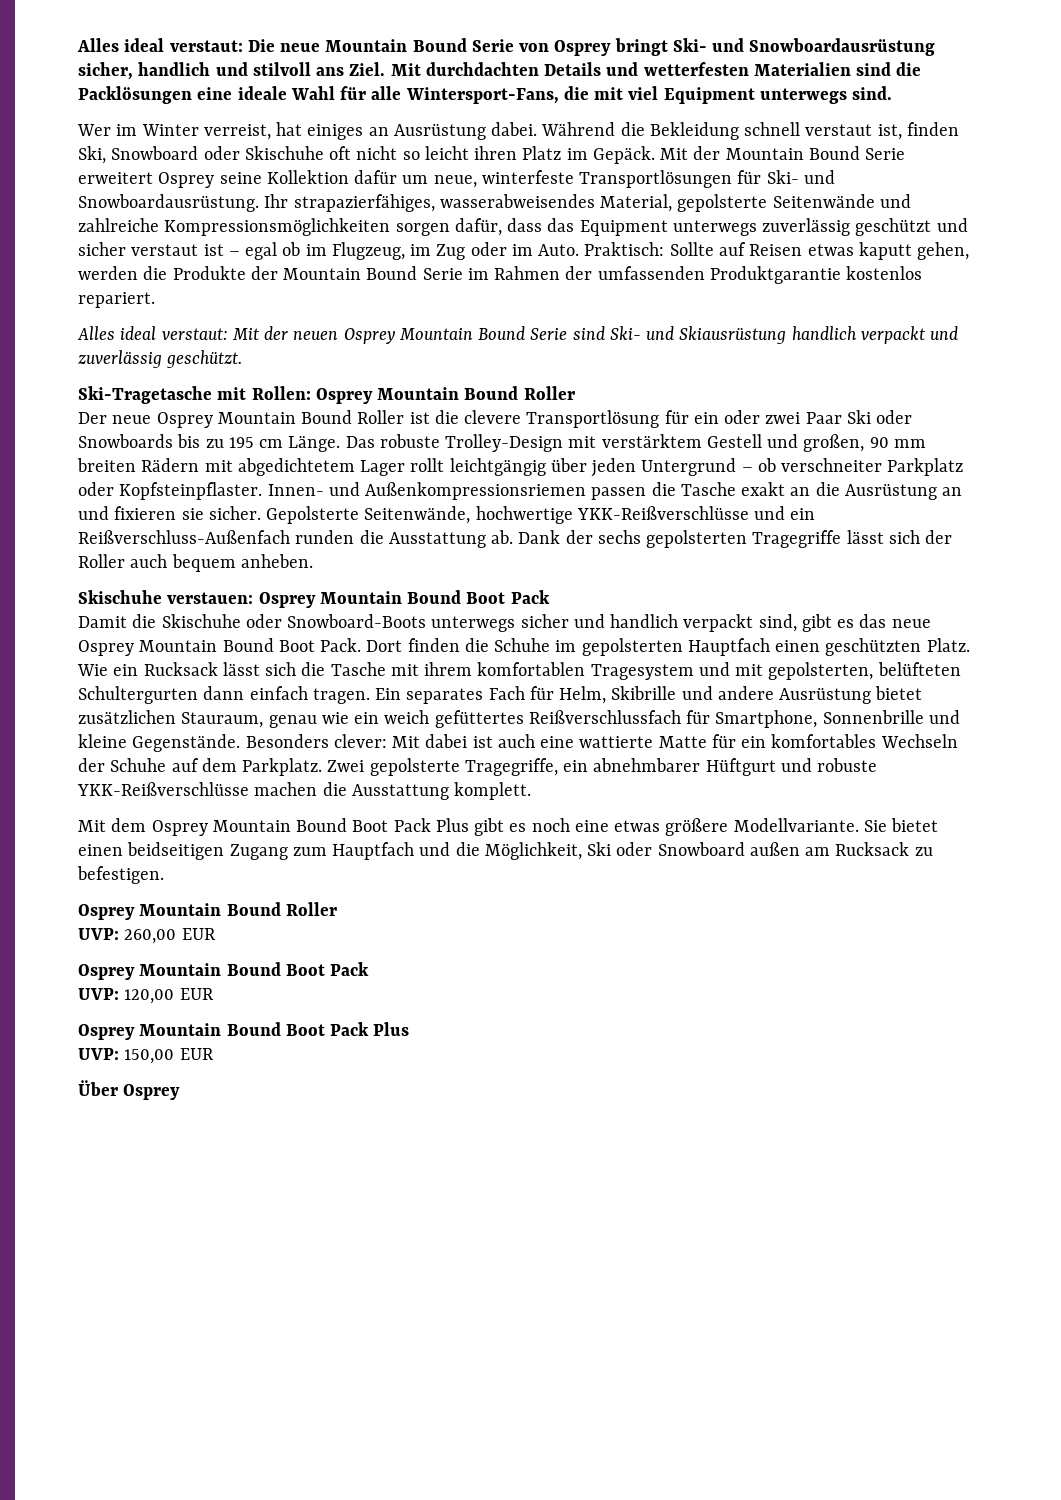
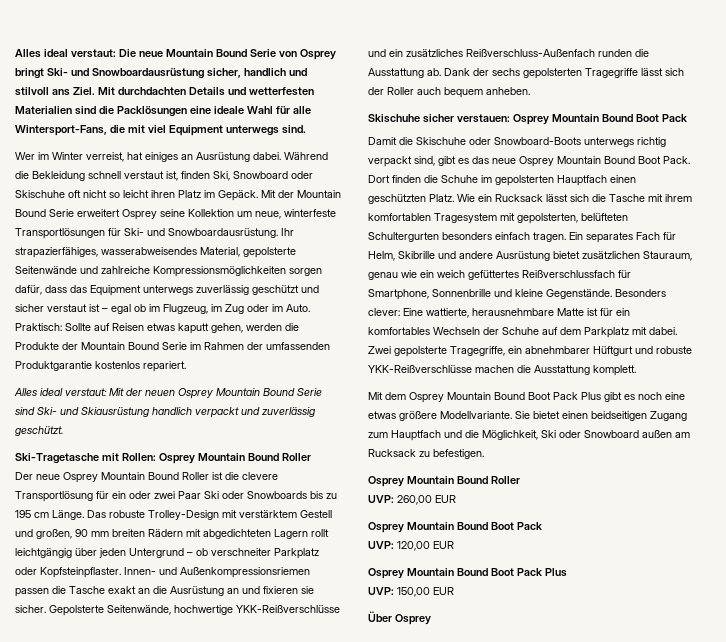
[354,170,398,184] dafür -> (234, 213) none
[237,458,406,476] abgedichtetem Lager -> [203,529,308,539] abgedichteten Lagern
(816, 514) none -> [406,49,463,57] zusätzliches
(162, 597) none -> [423,114,454,123] sicher
[520,614,679,628] sicher und handlich -> [637,137,666,147] richtig
[698,662,730,676] und -> (497, 218) none
[203,686,245,700] dann -> [442,232,492,240] besonders
[392,734,707,748] Mit dabei ist auch eine wattierte Matte -> [403,308,598,318] Eine wattierte, herausnehmbare Matte ist
[242,758,323,776] Parkplatz. -> [584,327,677,338] Parkplatz mit dabei.

